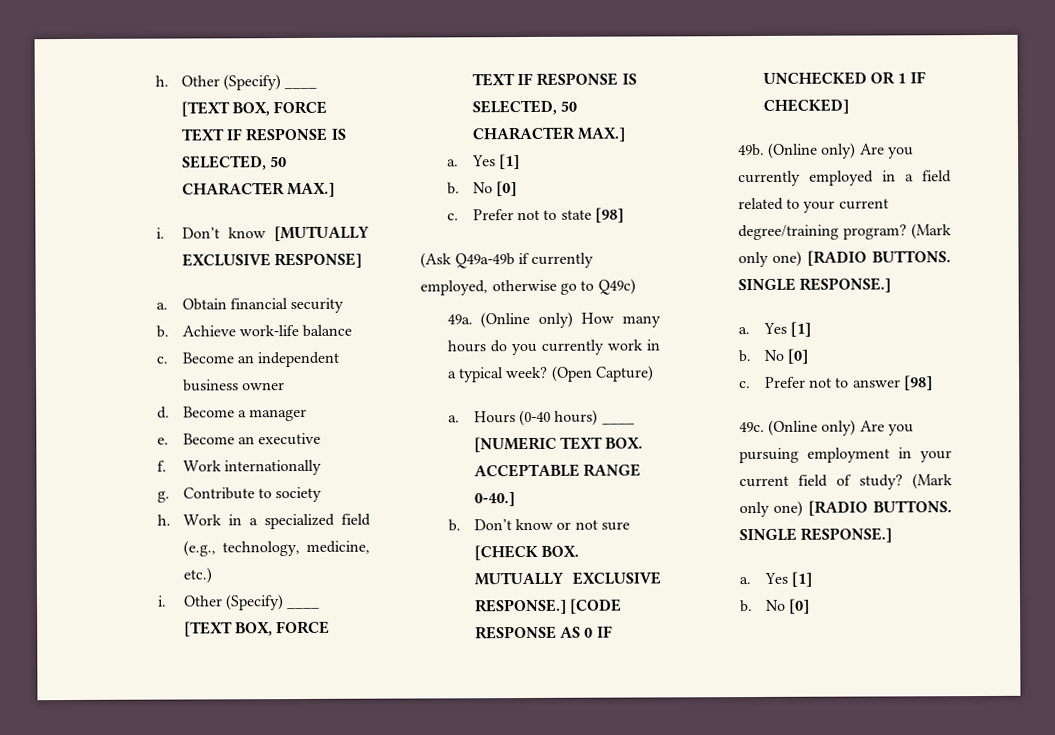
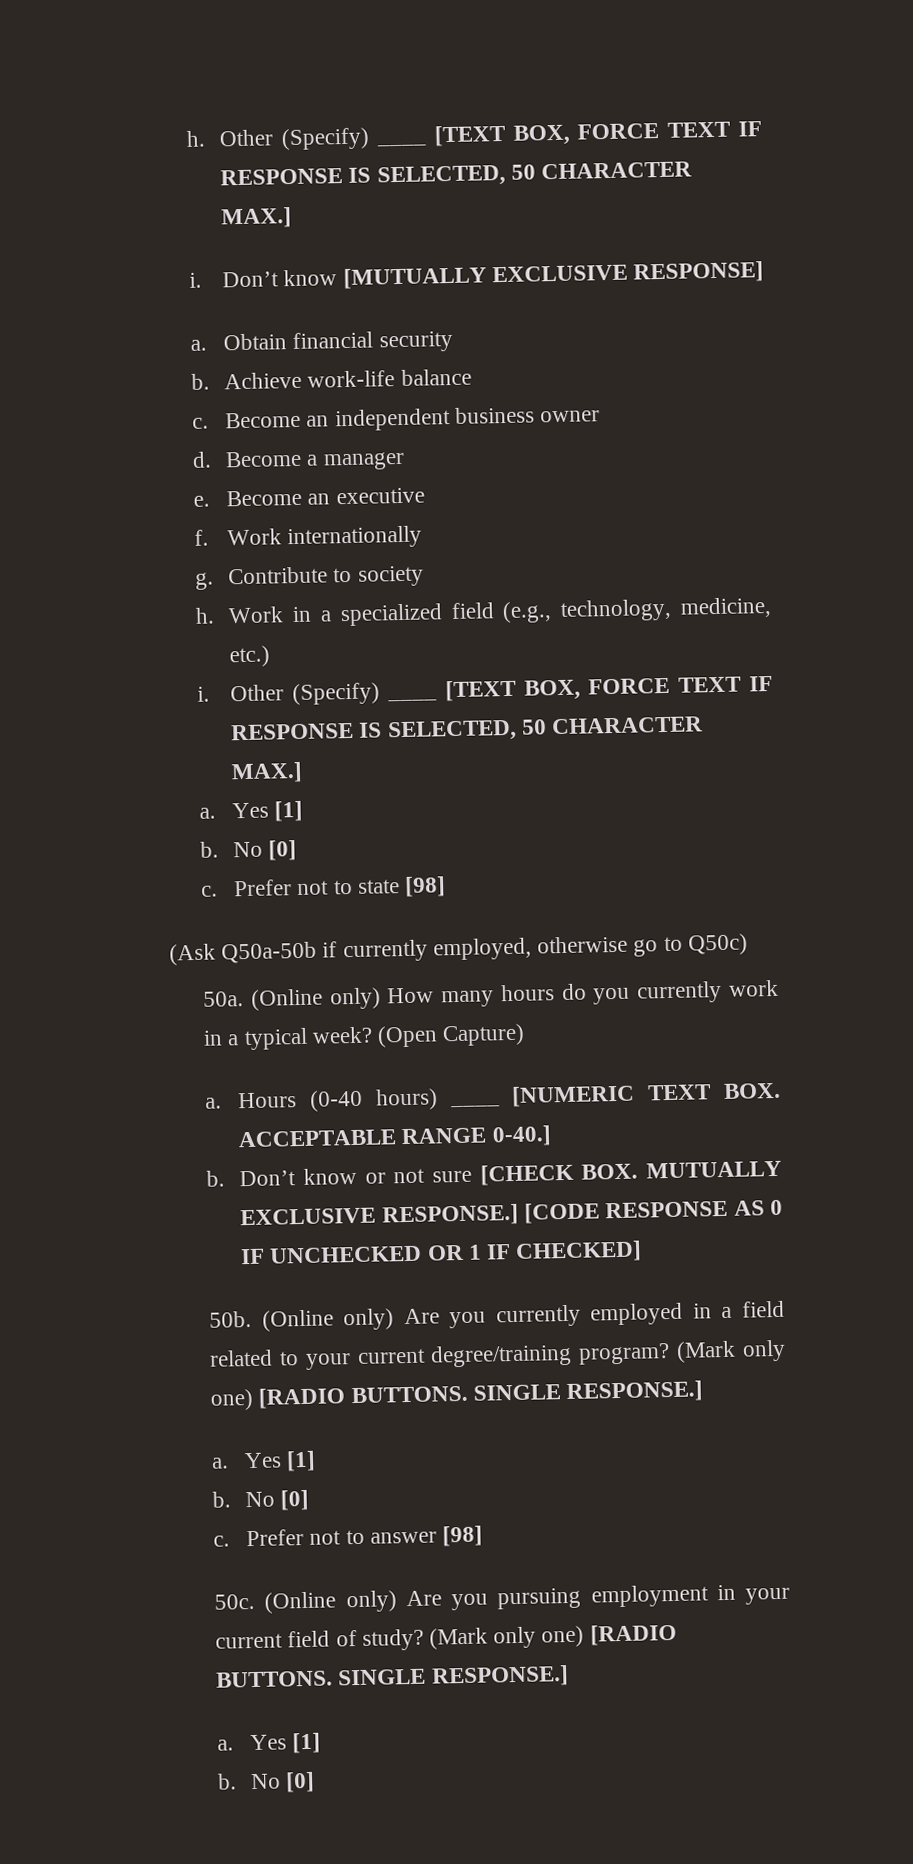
[454,253,515,269] Q49a-49b -> [221,941,318,964] Q50a-50b
[597,278,636,295] [446,314,473,325] Q49c) // 49a. -> [687,933,748,956] [203,991,245,1007] Q50c) // 50a.
[737,143,765,157] 49b. -> [209,1310,253,1328] 50b.
[738,421,765,433] 49c. -> [214,1593,256,1610] 50c.

